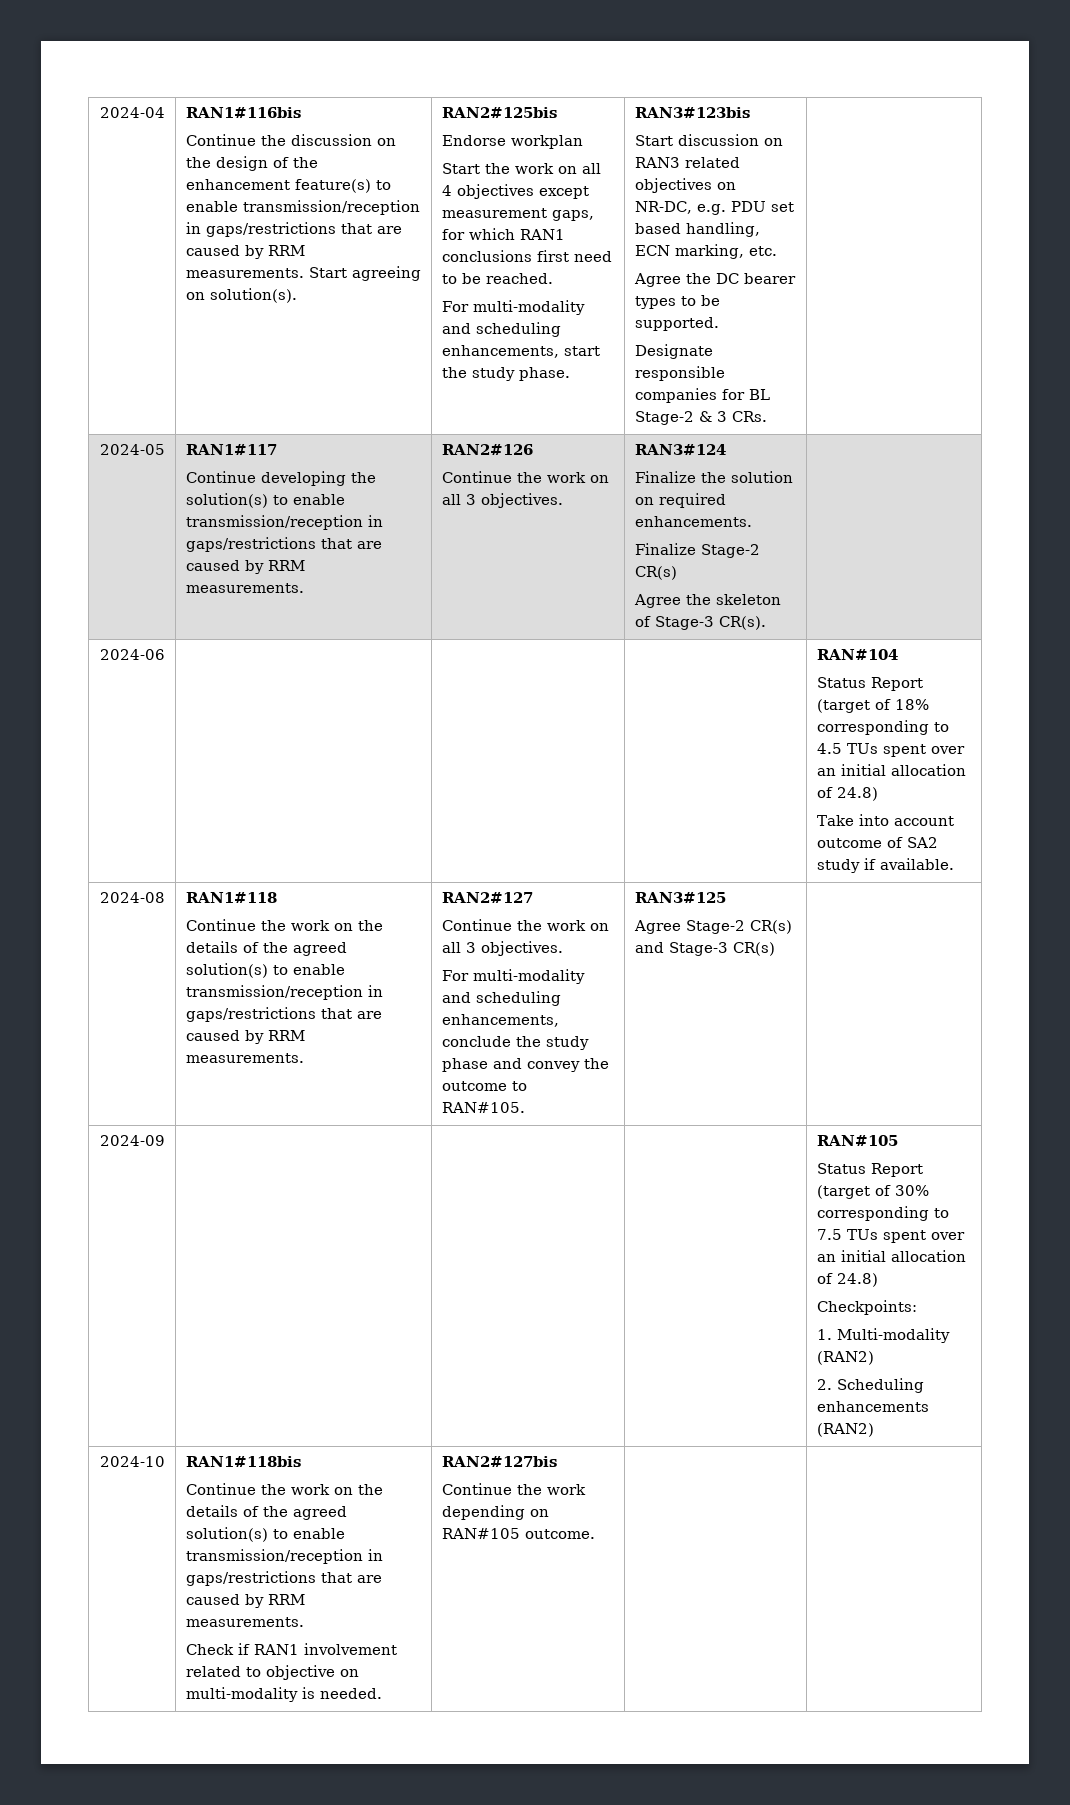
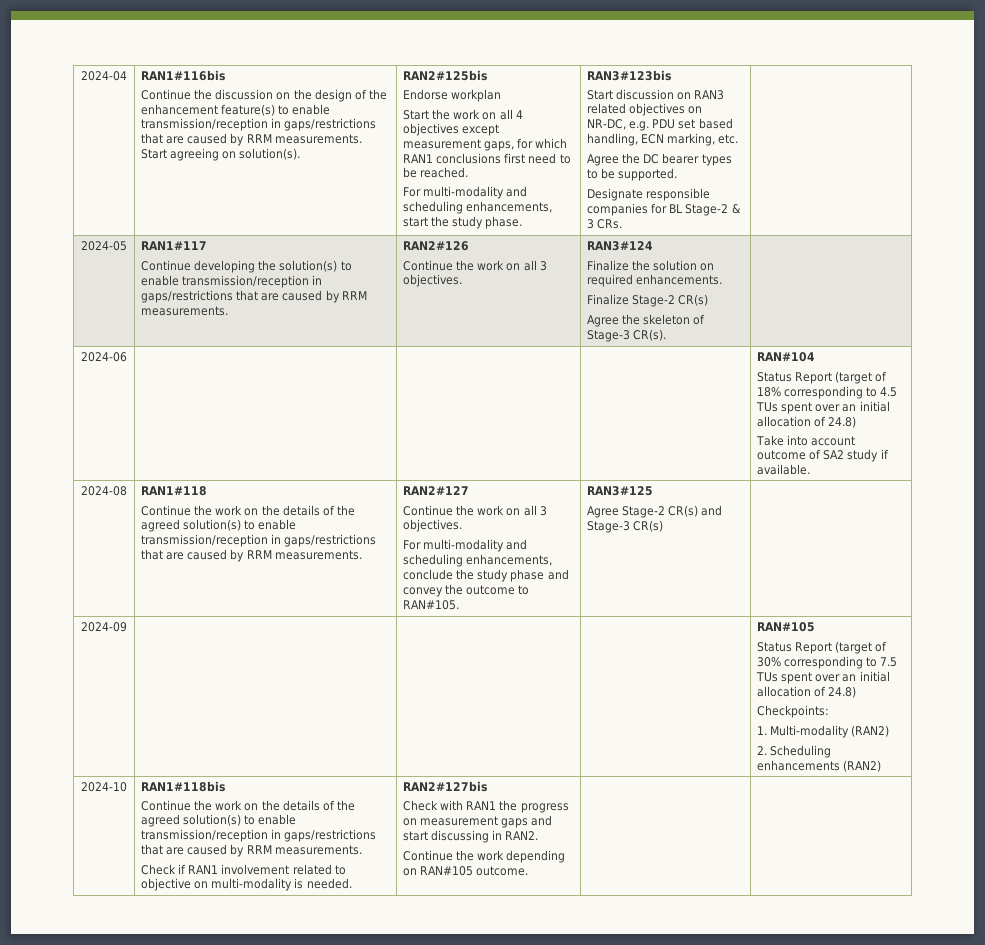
(557, 1461) none -> [403,800,569,813] [403,815,553,828] [403,830,539,843] // Check with RAN1 the progress on measurement gaps and start discussing in RAN2.

